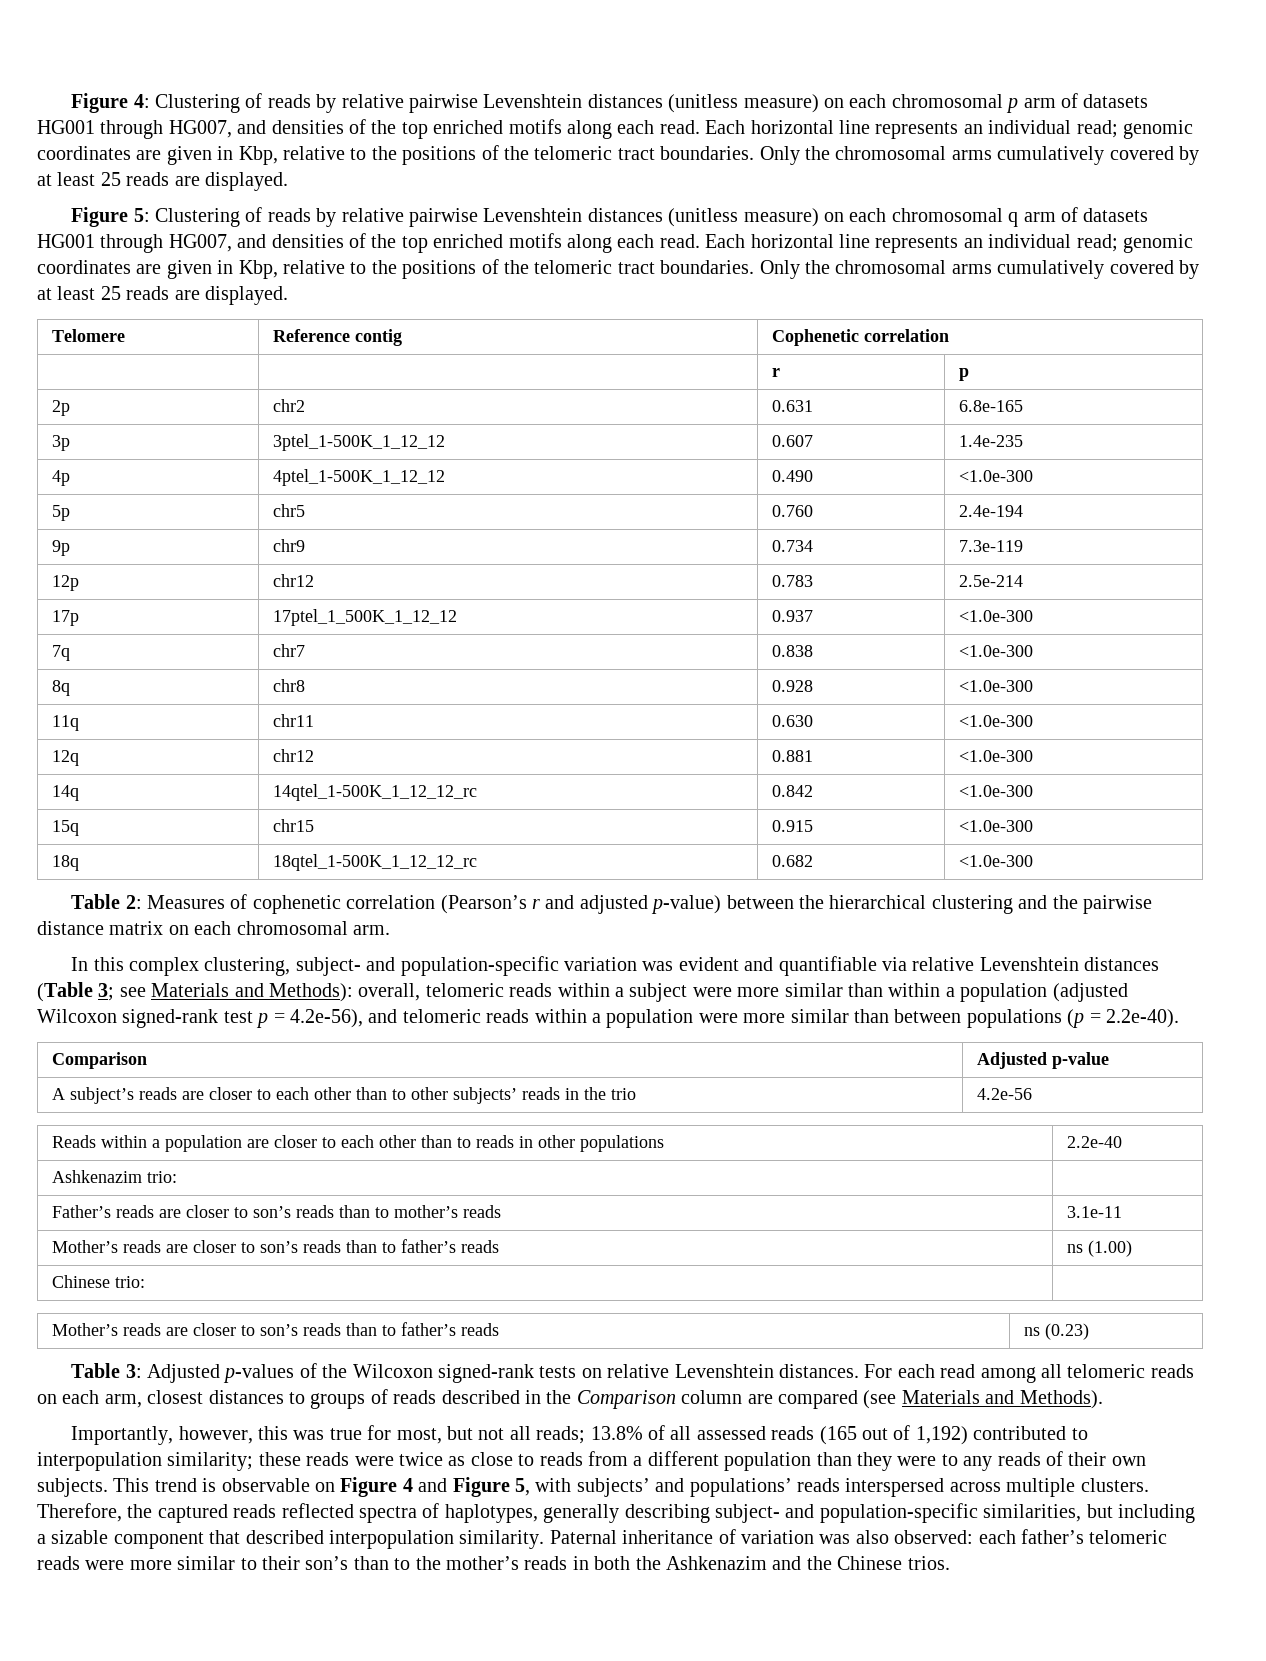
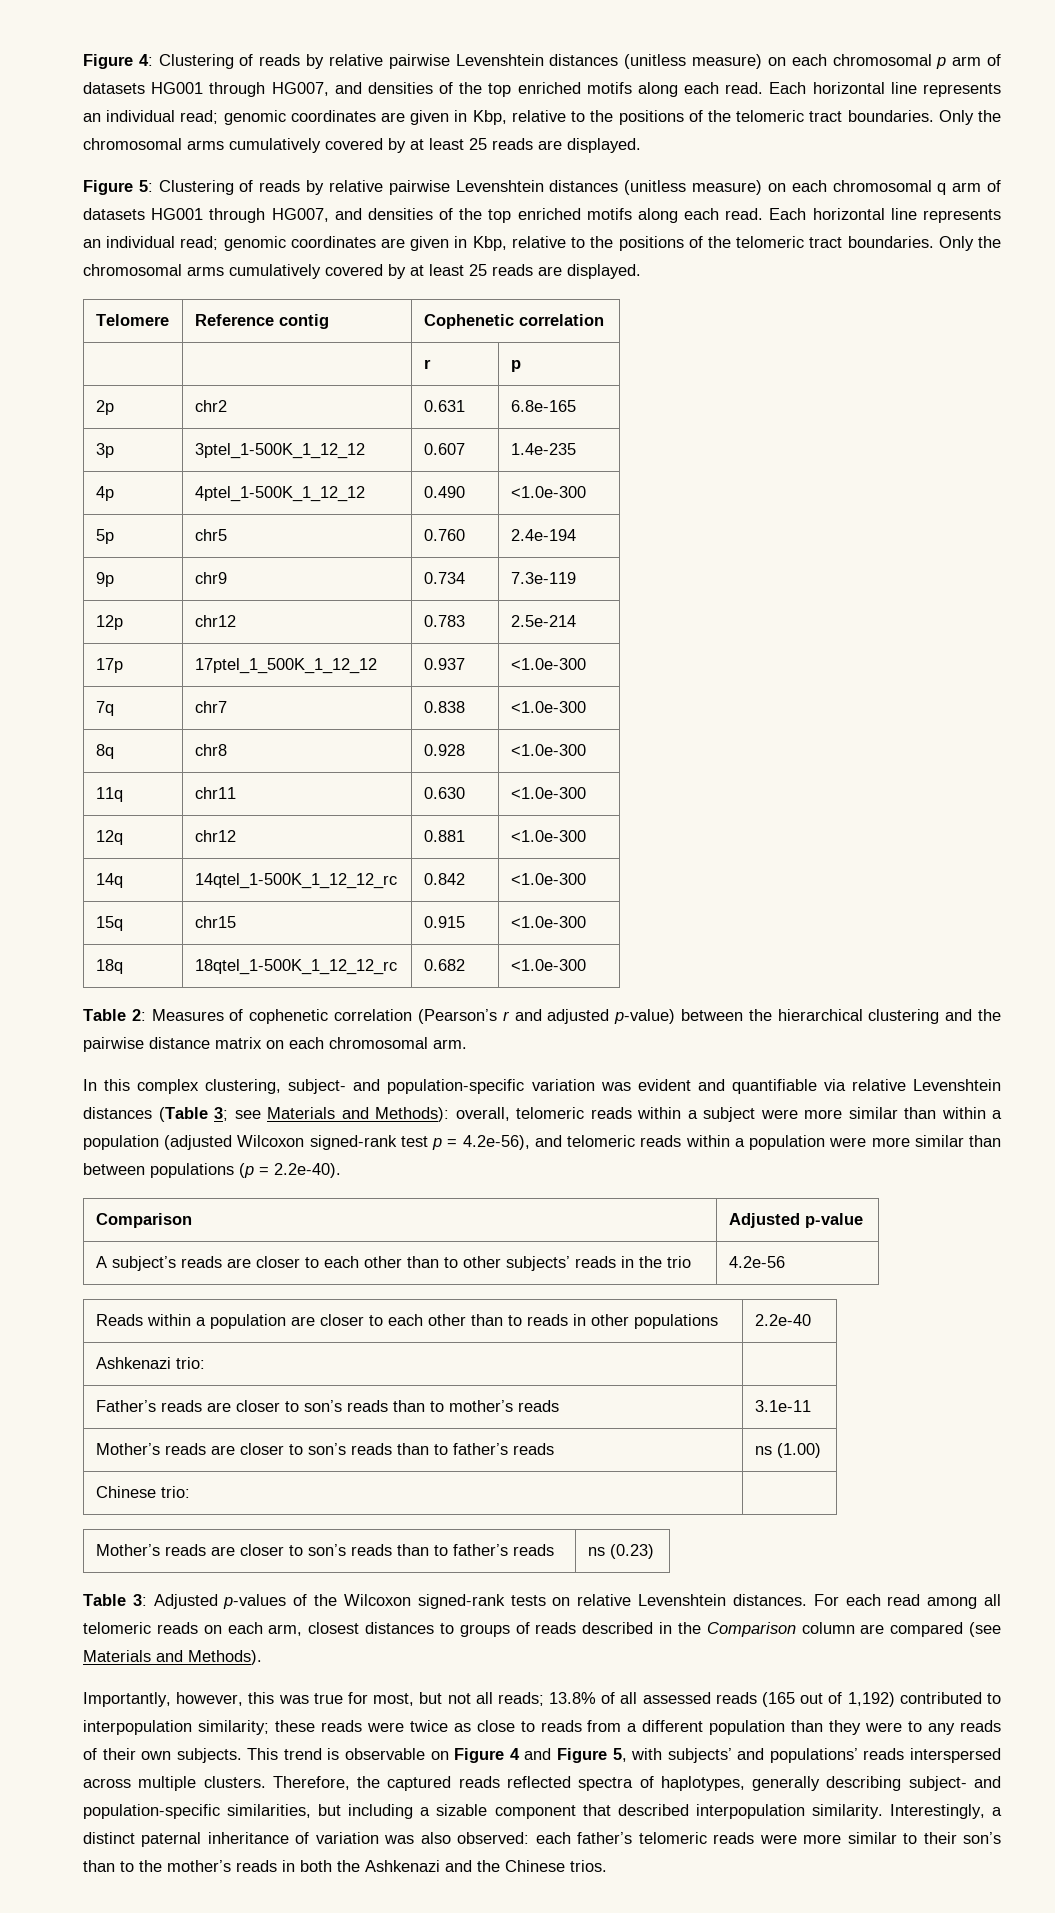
[52,1170,143,1183] Ashkenazim -> [95,1357,171,1369] Ashkenazi
[549,1530,617,1544] Paternal -> [889,1804,1003,1819] [83,1832,202,1847] Interestingly, a distinct paternal
[665,1556,767,1570] Ashkenazim -> [365,1860,440,1872] Ashkenazi

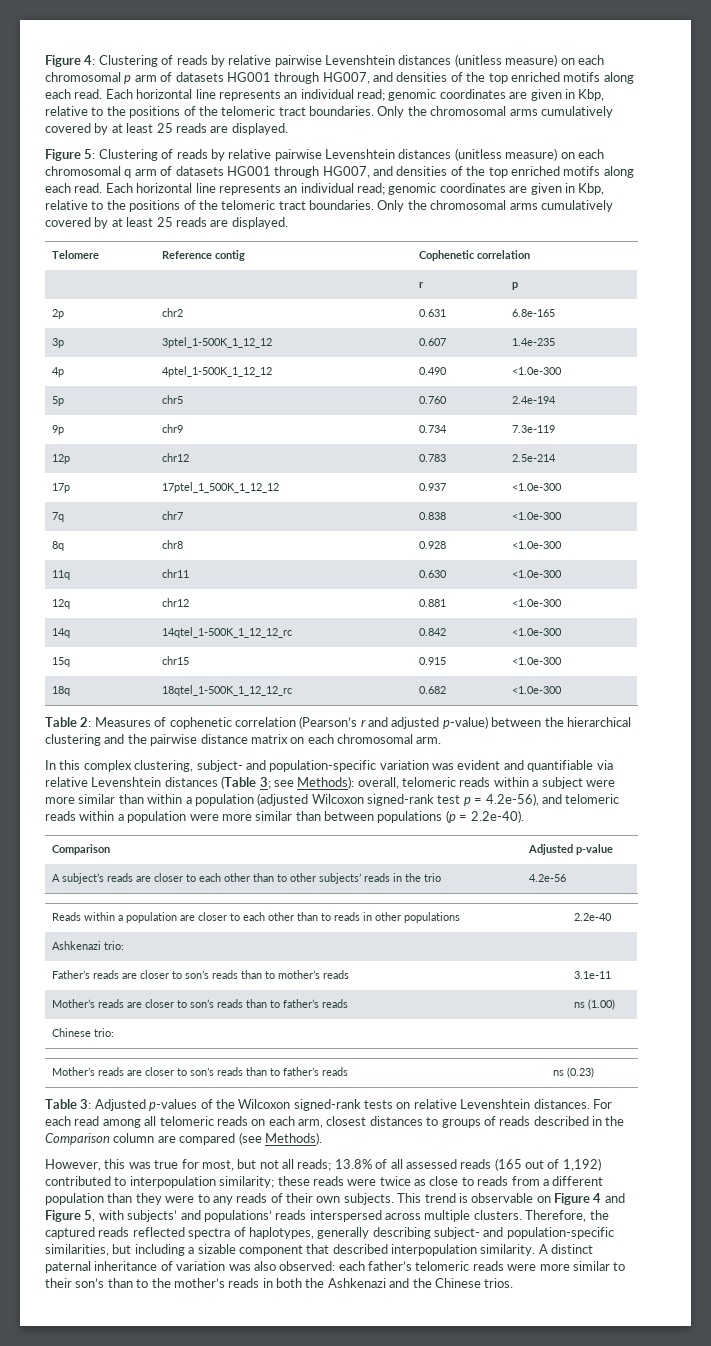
[267,1107,369,1119] Materials and -> (294, 783) none
[83,1650,183,1662] Materials and -> (262, 1138) none
[83,1692,244,1707] Importantly, however, -> [45,1159,101,1171] However,
[889,1804,1003,1819] Interestingly, a -> [538,1244,548,1254] A

